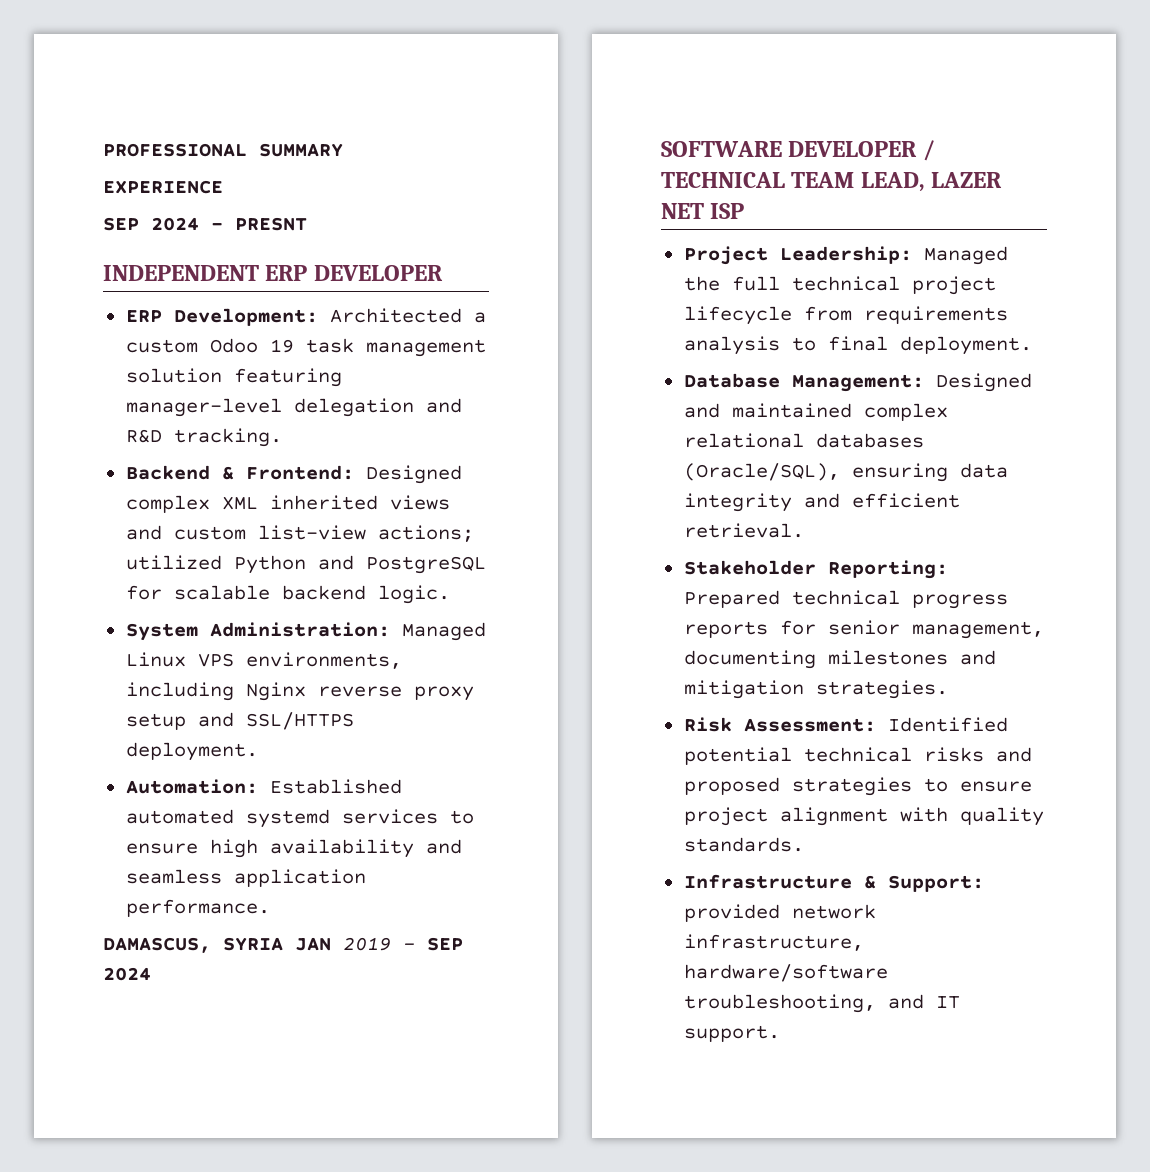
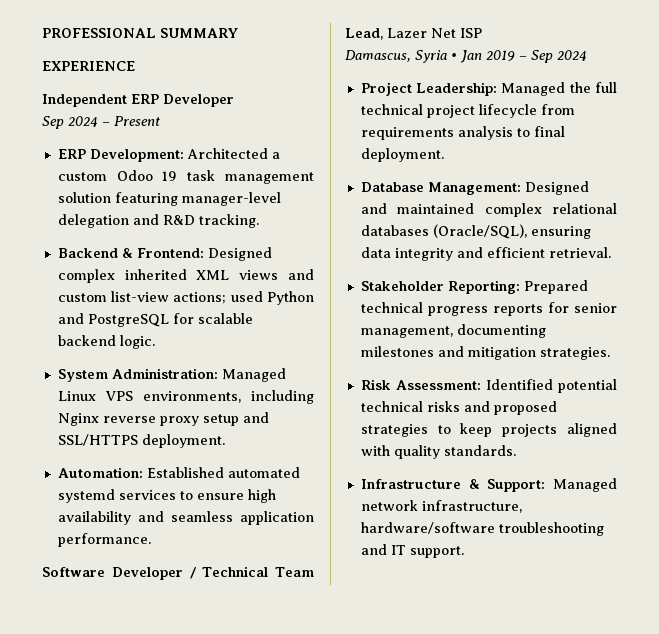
[103,217,307,231] [103,265,443,281] SEP 2024 – PRESNT // INDEPENDENT ERP DEVELOPER -> [42,94,234,107] [42,116,160,129] Independent ERP Developer // Sep 2024 – Present
[221,495,378,510] XML inherited -> [124,269,230,280] inherited XML
[125,555,222,570] utilized -> [230,291,263,302] used
[103,937,331,953] DAMASCUS, SYRIA JAN -> [42,566,315,580] [345,28,482,40] [345,50,482,63] Software Developer / Technical Team Lead, Lazer Net ISP // Damascus, Syria • Jan
[427,937,463,951] [103,967,151,981] [661,140,935,161] [661,172,1003,192] [661,203,745,219] SEP 2024 // SOFTWARE DEVELOPER / TECHNICAL TEAM LEAD, LAZER NET ISP -> [531,50,587,63] Sep 2024
[959,781,1032,792] [683,807,888,826] ensure project alignment -> [460,423,617,437] keep projects aligned
[683,904,780,922] provided -> [553,478,617,492] Managed
[683,994,876,1013] troubleshooting, -> [498,522,604,536] troubleshooting

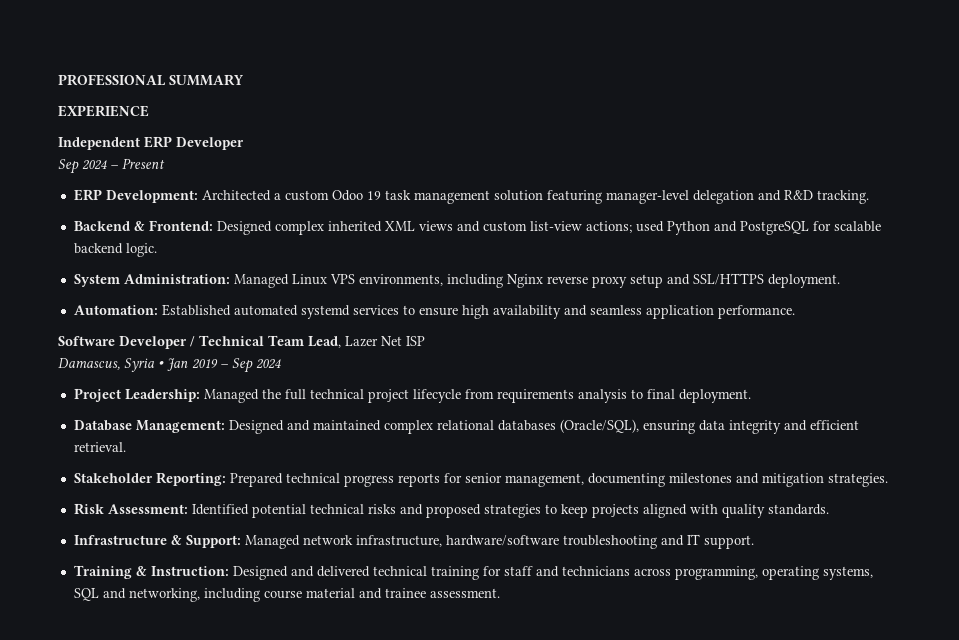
(464, 552) none -> [73,565,873,580] [73,588,500,602] // Training & Instruction: Designed and delivered technical training for staff and technicians across programming, operating systems, SQL and networking, including course material and trainee assessment.

